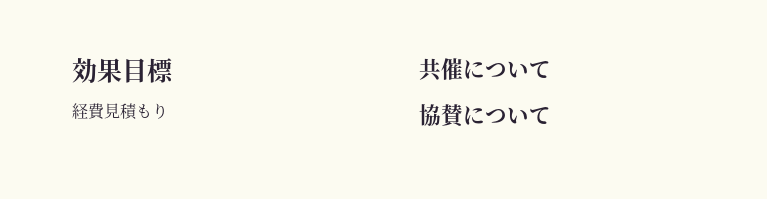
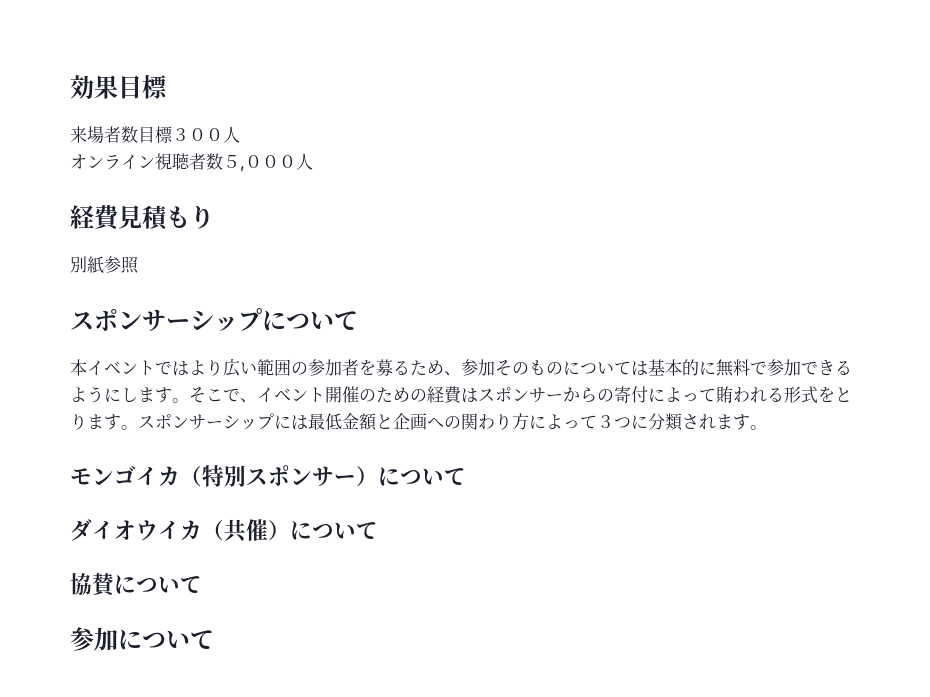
[72,103,168,120] [419,58,463,82] 経費見積もり // 共催 -> [70,126,240,143] [70,153,313,171] [70,205,214,231] [70,256,139,274] [70,308,358,331] [70,358,852,377] [70,386,852,404] [70,413,767,431] [70,465,466,487] [70,519,290,543] 来場者数目標３００人 // オンライン視聴者数５,０００人 // 経費見積もり // 別紙参照 // スポンサーシップについて // 本イベントではより広い範囲の参加者を募るため、参加そのものについては基本的に無料で参加できるようにします。そこで、イベント開催のための経費はスポンサーからの寄付によって賄われる形式をとります。スポンサーシップには最低金額と企画への関わり方によって３つに分類されます。 // モンゴイカ（特別スポンサー）について // ダイオウイカ（共催）
(551, 115) none -> [70,627,214,651] // 参加について

